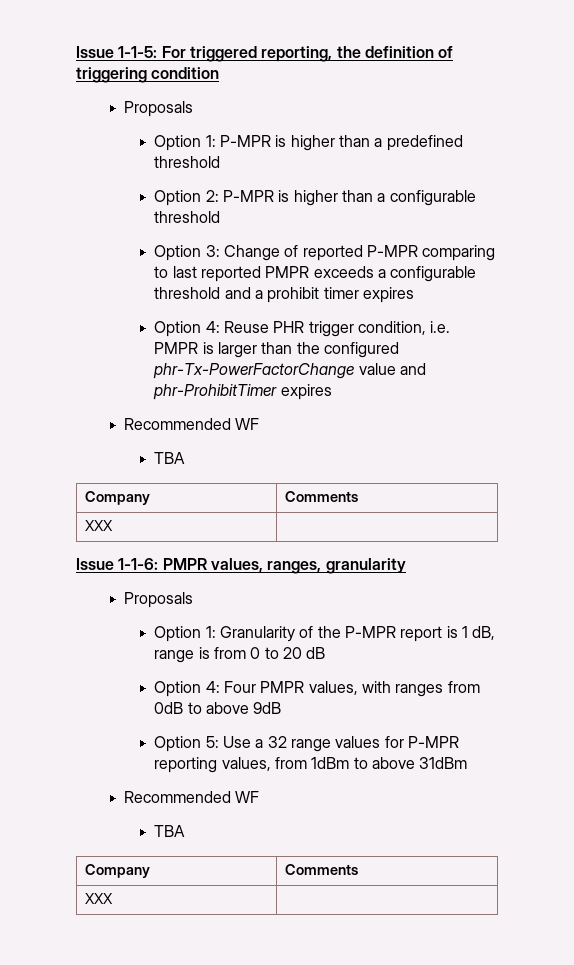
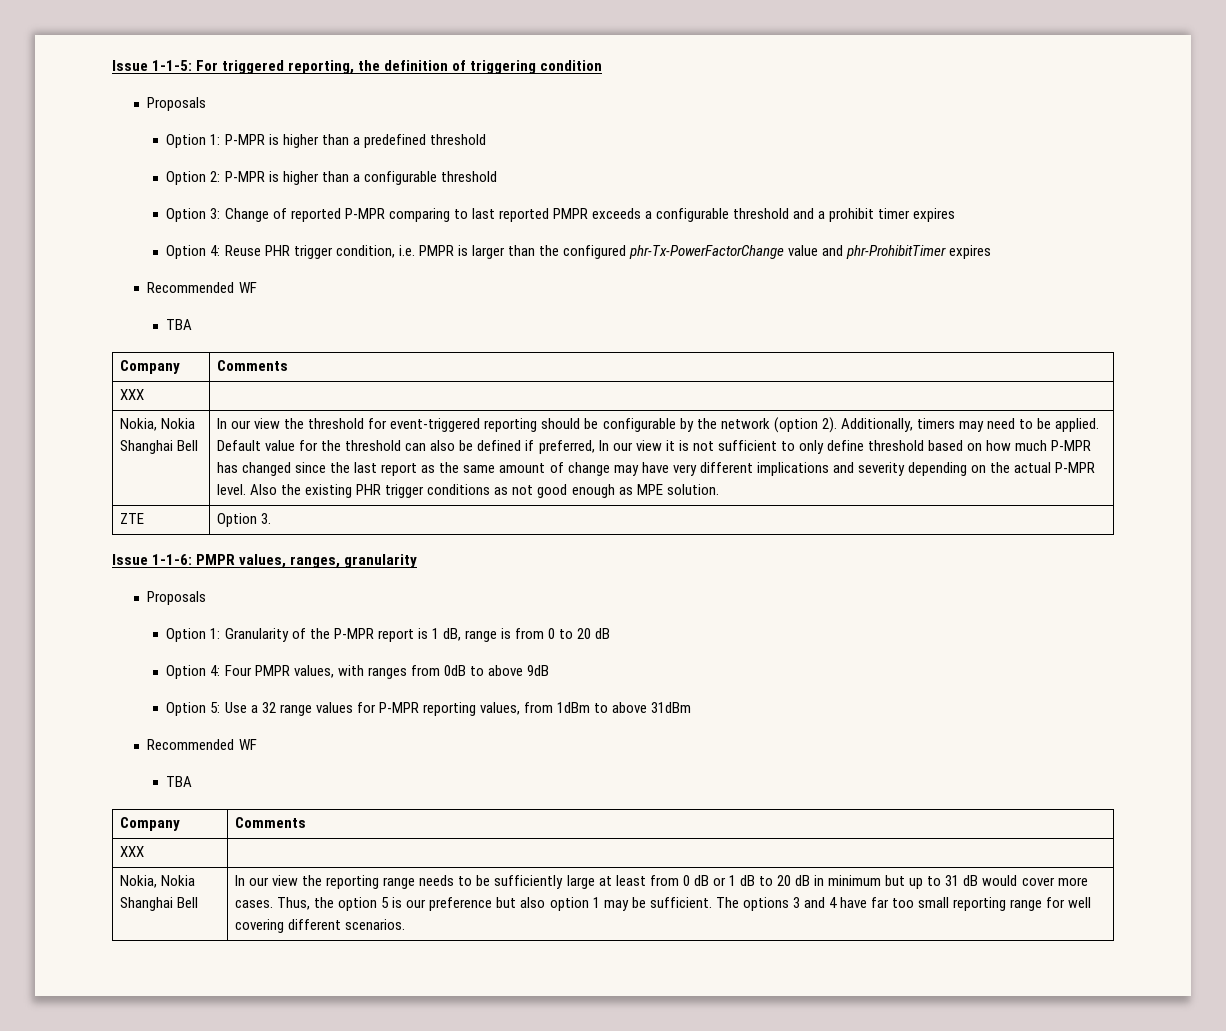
(113, 525) none -> [120,418,196,431] [120,440,199,454] [217,417,1100,433] [217,440,1092,454] [217,462,1096,476] [217,484,719,498] [120,513,145,524] [217,513,272,527] // Nokia, Nokia Shanghai Bell | In our view the threshold for event-triggered reporting should be configurable by the network (option 2). Additionally, timers may need to be applied. Default value for the threshold can also be defined if preferred, In our view it is not sufficient to only define threshold based on how much P-MPR has changed since the last report as the same amount of change may have very different implications and severity depending on the actual P-MPR level. Also the existing PHR trigger conditions as not good enough as MPE solution. // ZTE | Option 3.
(113, 898) none -> [120,875,196,888] [120,897,199,911] [235,875,1088,889] [235,897,1092,911] [235,919,406,933] // Nokia, Nokia Shanghai Bell | In our view the reporting range needs to be sufficiently large at least from 0 dB or 1 dB to 20 dB in minimum but up to 31 dB would cover more cases. Thus, the option 5 is our preference but also option 1 may be sufficient. The options 3 and 4 have far too small reporting range for well covering different scenarios.

